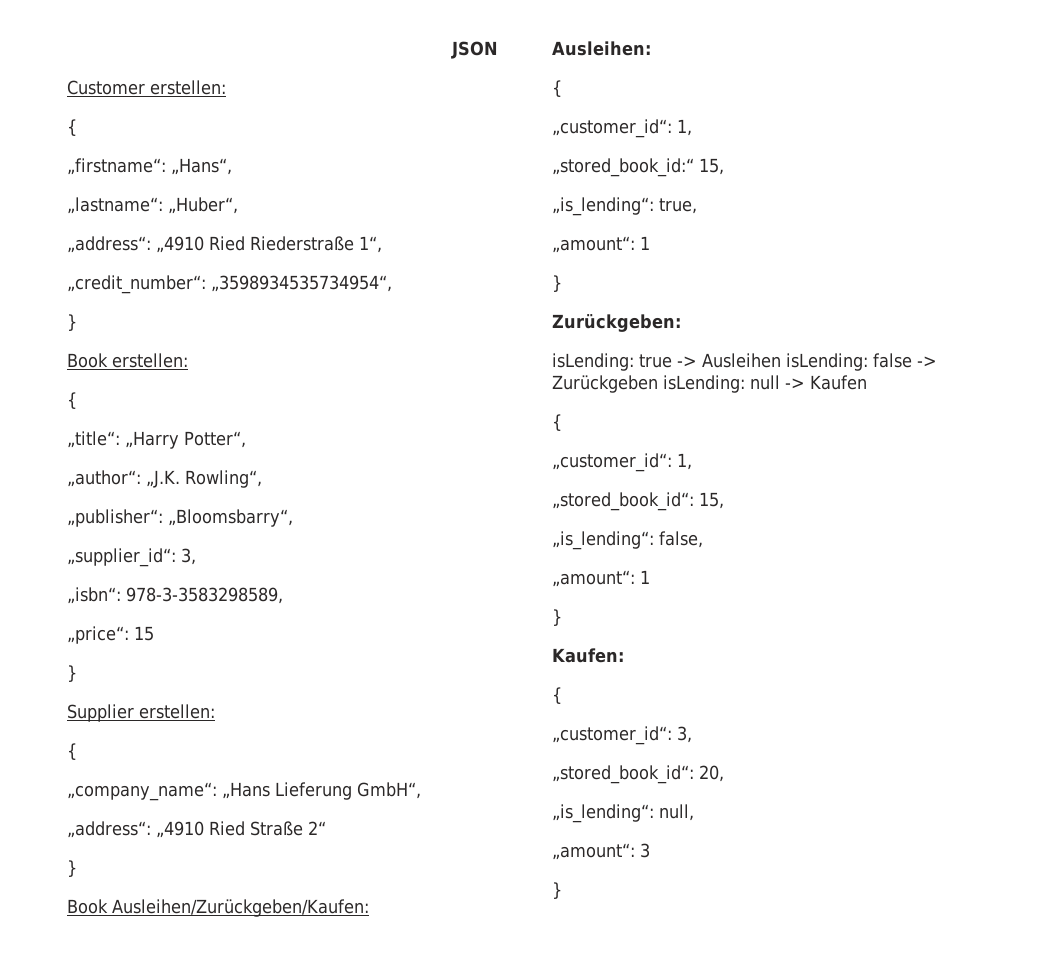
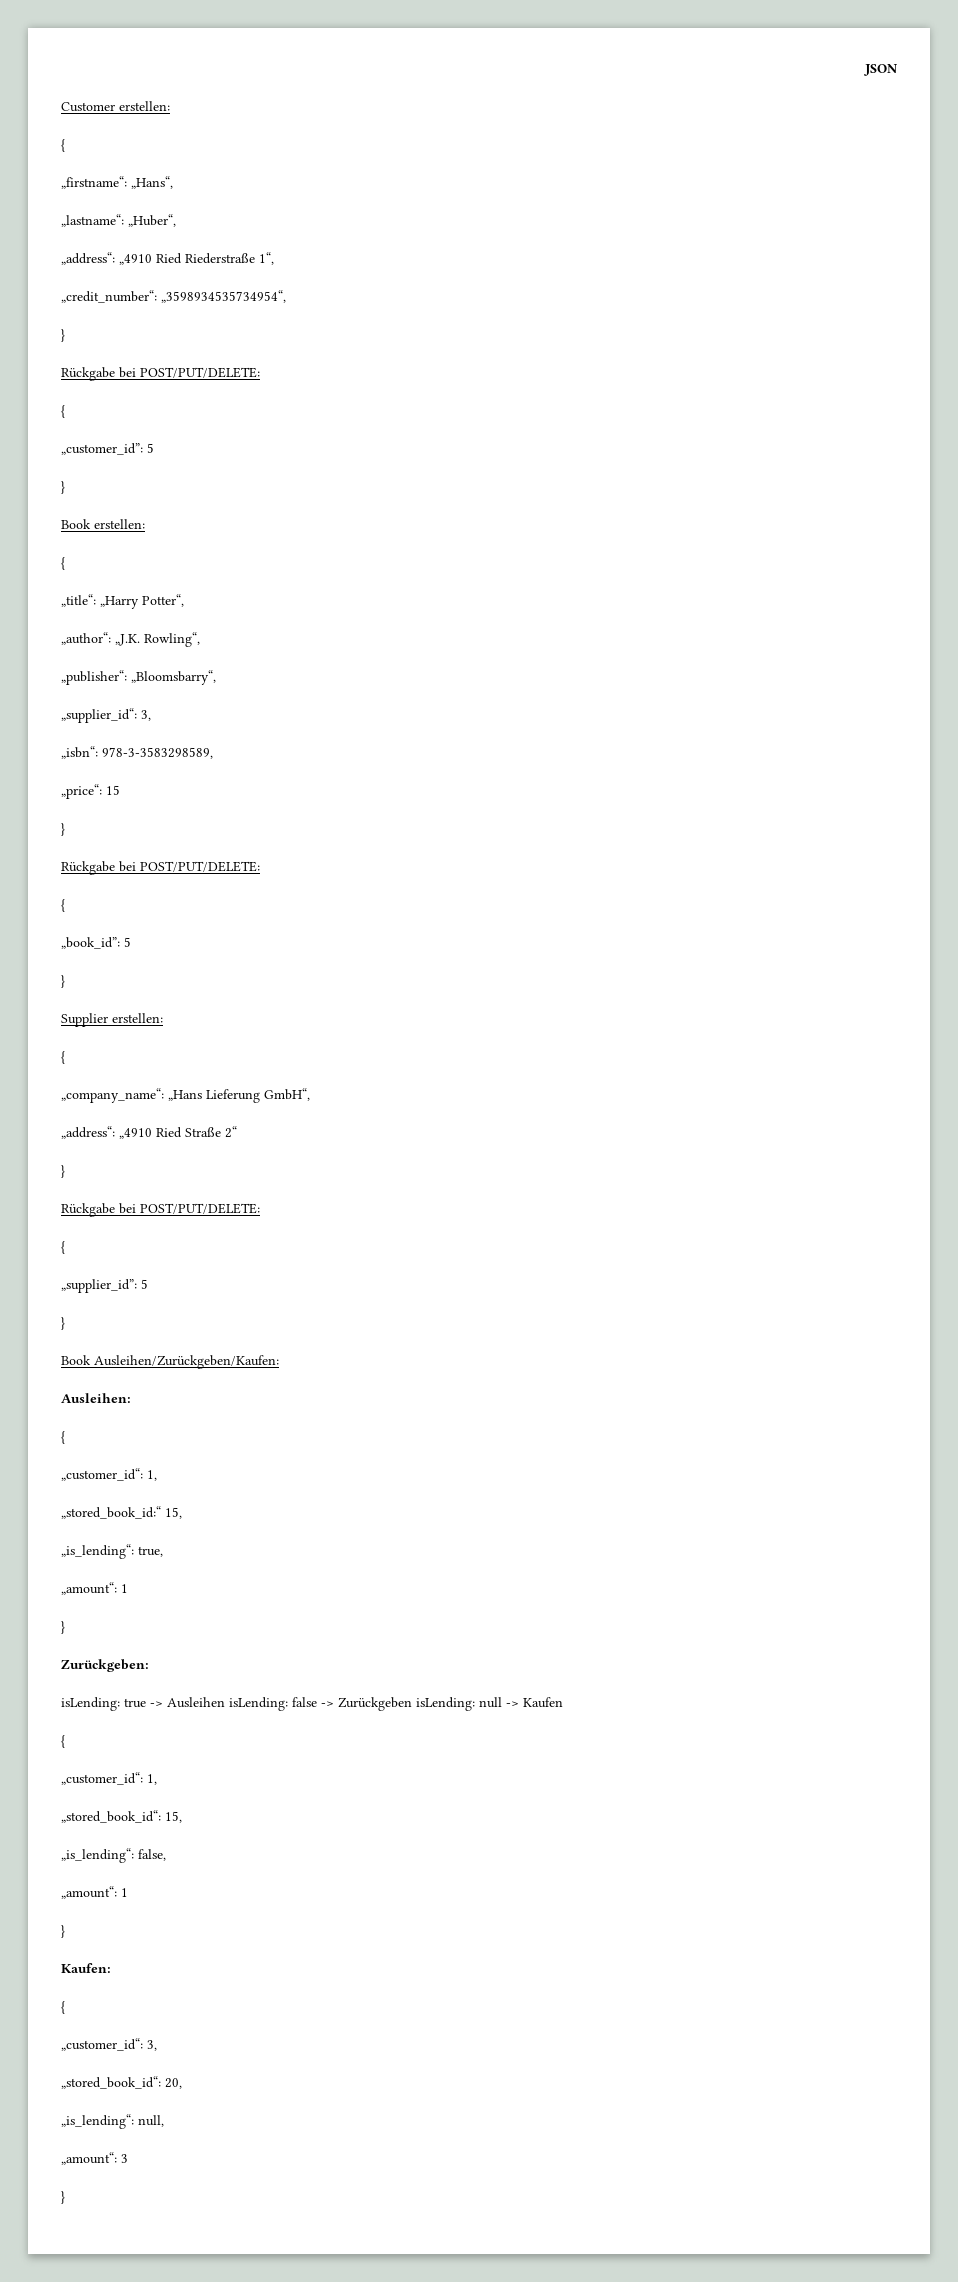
(77, 322) none -> [61,367,260,381] [61,405,65,418] [61,443,154,455] [61,481,65,494] // Rückgabe bei POST/PUT/DELETE: // { // „customer_id”: 5 // }
(77, 673) none -> [61,861,260,875] [61,899,65,912] [61,937,131,949] [61,975,65,988] // Rückgabe bei POST/PUT/DELETE: // { // „book_id”: 5 // }
(77, 868) none -> [61,1203,260,1217] [61,1241,65,1254] [61,1279,148,1293] [61,1317,65,1330] // Rückgabe bei POST/PUT/DELETE: // { // „supplier_id”: 5 // }

